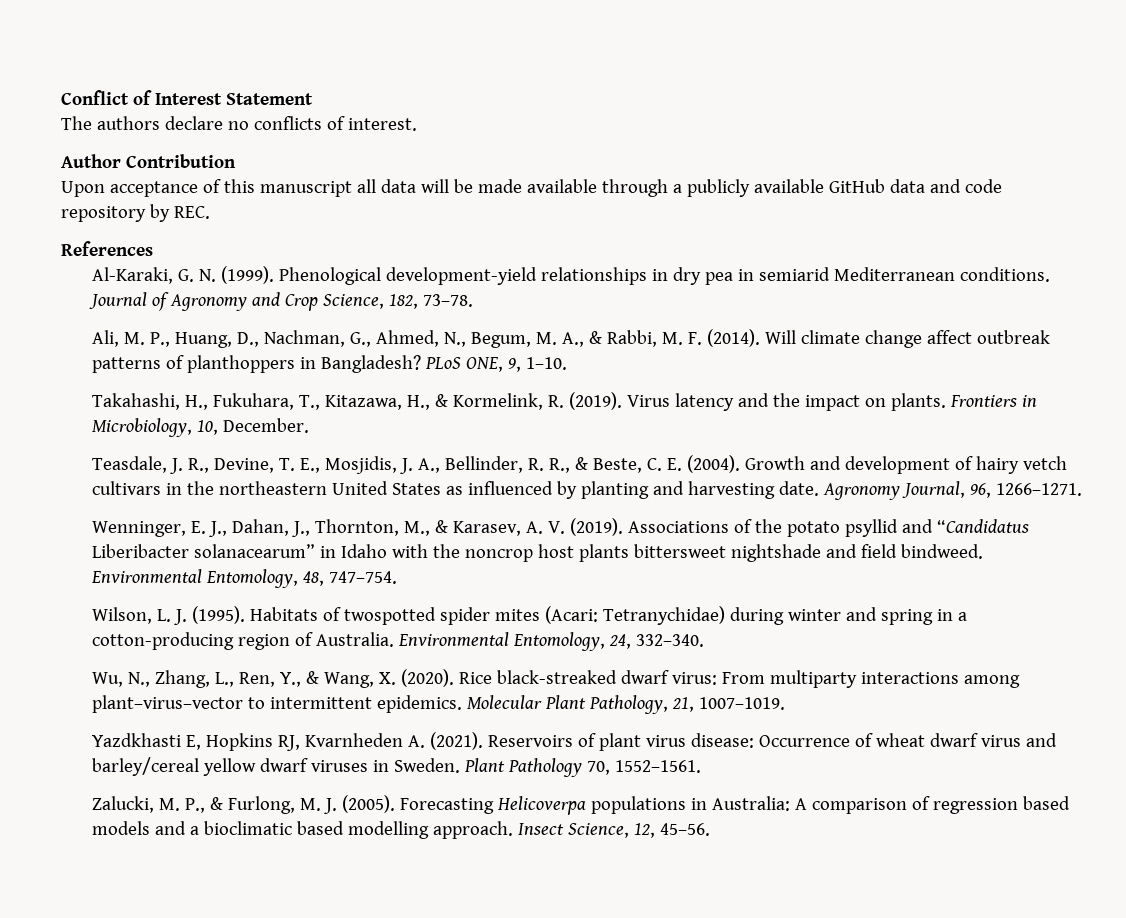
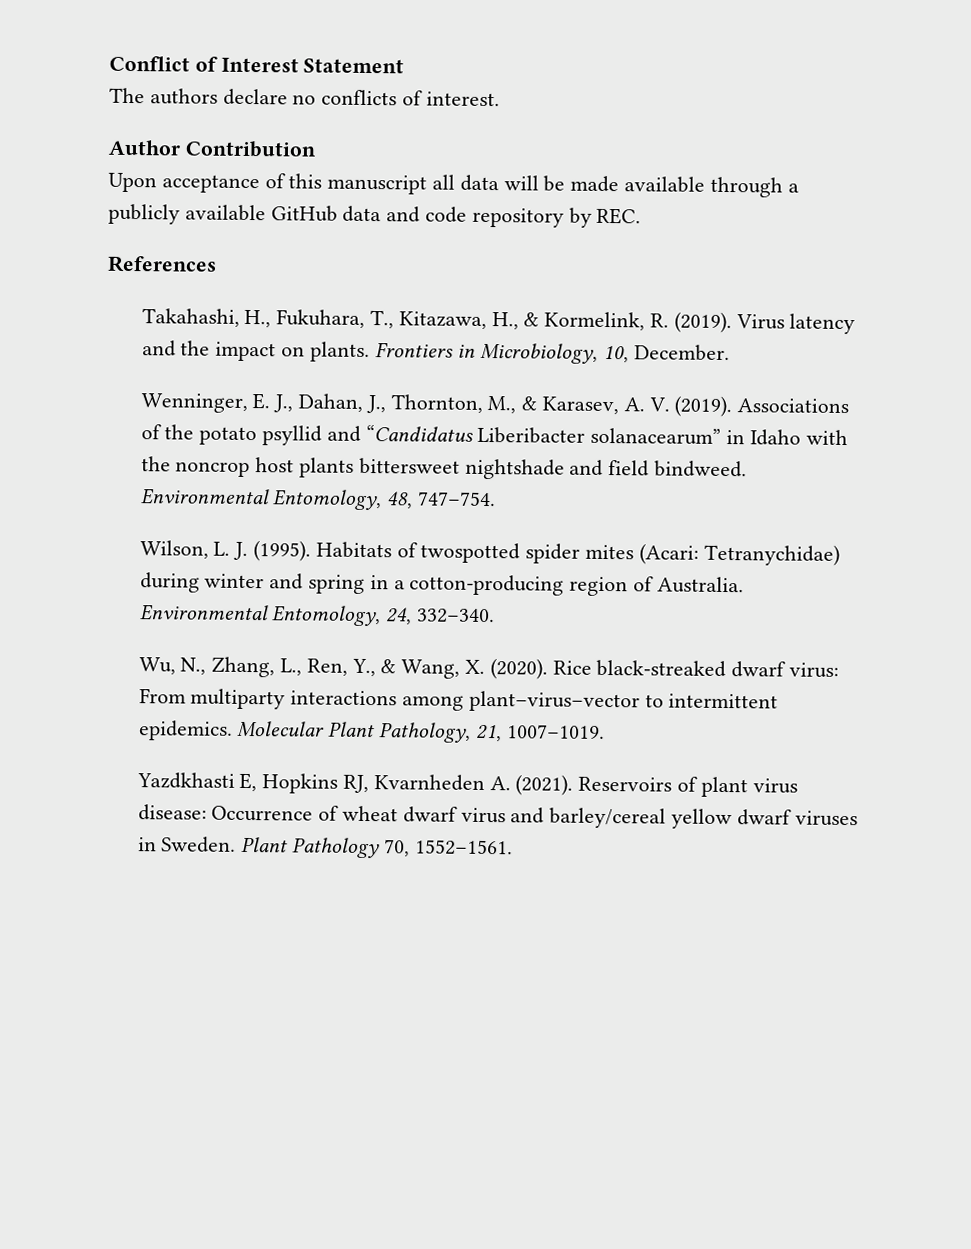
[92,266,1051,285] [89,292,474,311] [92,329,1051,348] [92,355,568,373] // Al-Karaki, G. N. (1999). Phenological development-yield relationships in dry pea in semiarid Mediterranean conditions. Journal of Agronomy and Crop Science, 182, 73–78. // Ali, M. P., Huang, D., Nachman, G., Ahmed, N., Begum, M. A., & Rabbi, M. F. (2014). Will climate change affect outbreak patterns of planthoppers in Bangladesh? PLoS ONE, 9, 1–10. -> (217, 264) none
[92,455,1068,474] [92,481,1083,500] // Teasdale, J. R., Devine, T. E., Mosjidis, J. A., Bellinder, R. R., & Beste, C. E. (2004). Growth and development of hairy vetch cultivars in the northeastern United States as influenced by planting and harvesting date. Agronomy Journal, 96, 1266–1271. -> (730, 353) none
[92,795,1071,815] [92,821,711,839] // Zalucki, M. P., & Furlong, M. J. (2005). Forecasting Helicoverpa populations in Australia: A comparison of regression based models and a bioclimatic based modelling approach. Insect Science, 12, 45–56. -> (513, 847) none

